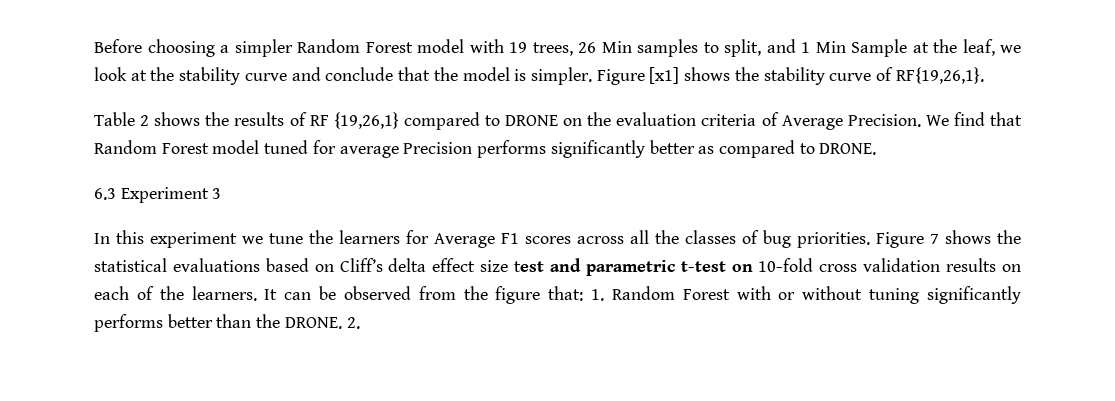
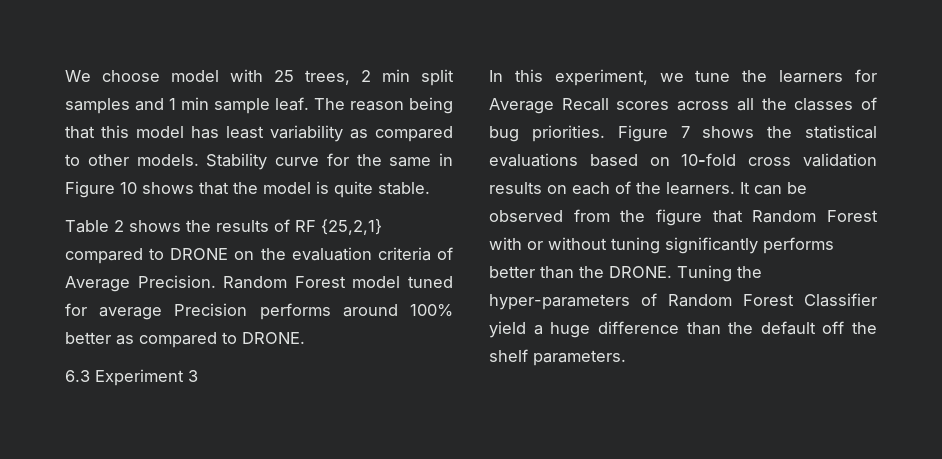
[94,39,1021,57] [94,67,984,85] Before choosing a simpler Random Forest model with 19 trees, 26 Min samples to split, and 1 Min Sample at the leaf, we look at the stability curve and conclude that the model is simpler. Figure [x1] shows the stability curve of RF{19,26,1}. -> [65,69,454,86] [65,97,453,114] [65,125,453,142] [65,153,453,170] [65,181,430,198] We choose model with 25 trees, 2 min split samples and 1 min sample leaf. The reason being that this model has least variability as compared to other models. Stability curve for the same in Figure 10 shows that the model is quite stable.
[333,112,399,129] {19,26,1} -> [321,219,382,235] {25,2,1}
[925,112,1023,126] We find that -> (216, 281) none
[550,140,645,158] significantly -> [342,304,453,317] around 100%
[150,232,237,248] experiment -> [554,69,648,86] experiment,
[501,233,519,244] F1 -> [561,98,609,111] Recall
[339,258,753,276] Cliff’s delta effect size test and parametric t-test on -> (670, 161) none
[548,286,605,301] that: 1. -> [712,210,743,223] that
[346,317,360,329] 2. -> [677,265,762,282] [489,293,877,310] [489,321,877,338] [489,349,626,366] Tuning the hyper-parameters of Random Forest Classifier yield a huge difference than the default off the shelf parameters.

